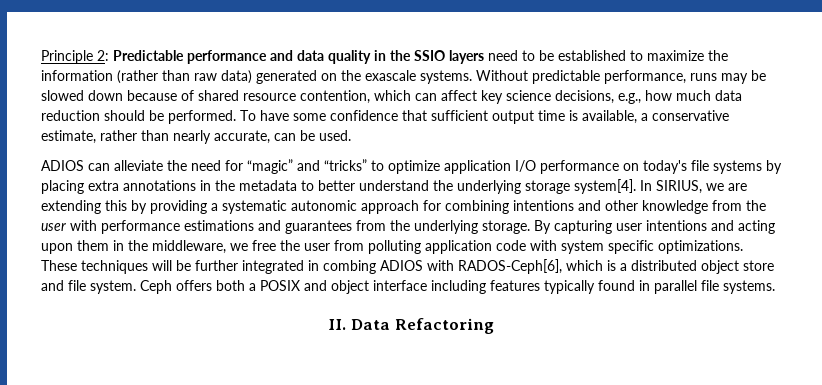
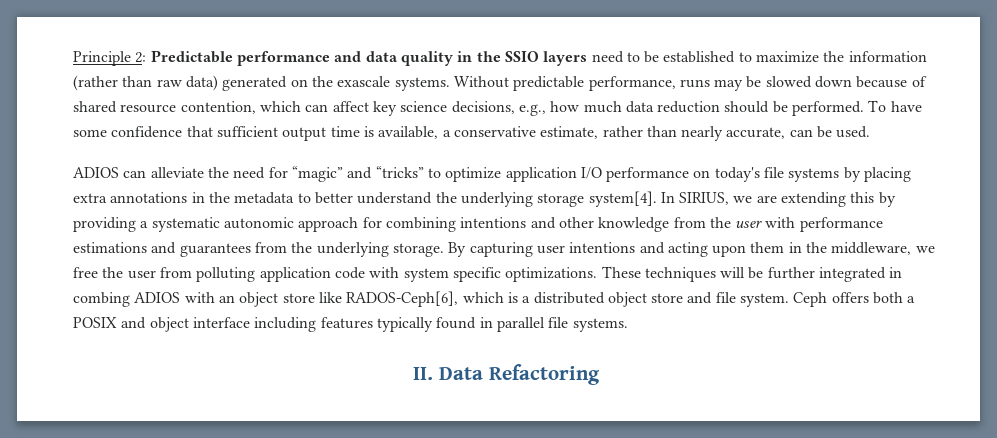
(454, 265) none -> [218,292,342,307] an object store like

